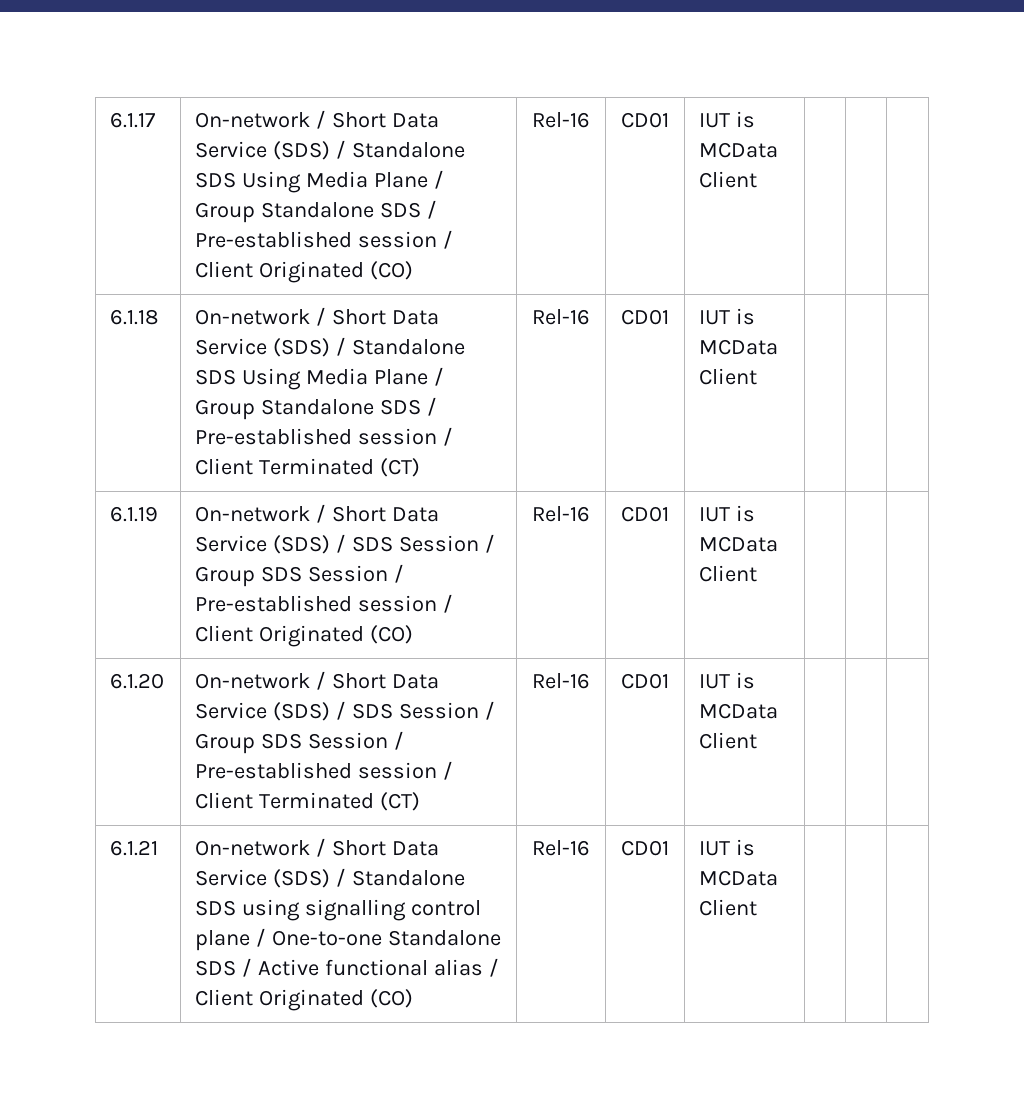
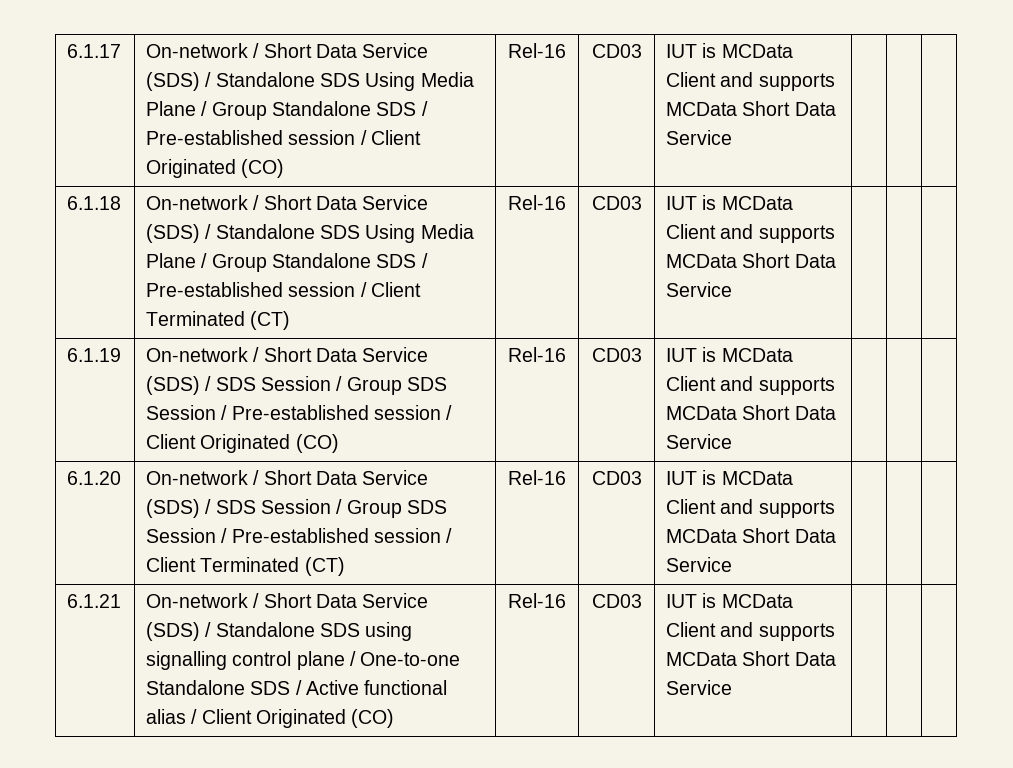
[621,112,669,128] [699,111,755,128] [699,142,779,158] [699,171,758,188] CD01 | IUT is MCData Client -> [591,44,642,58] [666,43,793,58] [666,72,835,91] [666,101,836,116] [666,130,733,145] CD03 | IUT is MCData Client and supports MCData Short Data Service
[621,309,669,325] [699,308,755,325] [699,339,779,355] [699,368,758,385] CD01 | IUT is MCData Client -> [591,196,642,210] [666,195,793,210] [666,224,835,243] [666,253,836,268] [666,282,733,297] CD03 | IUT is MCData Client and supports MCData Short Data Service
[621,506,669,522] [699,505,755,522] [699,536,779,552] [699,565,758,582] CD01 | IUT is MCData Client -> [591,348,642,362] [666,347,793,362] [666,376,835,395] [666,405,836,420] [666,434,733,449] CD03 | IUT is MCData Client and supports MCData Short Data Service
[621,673,669,689] [699,672,755,689] [699,703,779,719] [699,732,758,749] CD01 | IUT is MCData Client -> [591,471,642,485] [666,470,793,485] [666,499,835,518] [666,528,836,543] [666,557,733,572] CD03 | IUT is MCData Client and supports MCData Short Data Service
[621,840,669,856] [699,839,755,856] [699,870,779,886] [699,899,758,916] CD01 | IUT is MCData Client -> [591,594,642,608] [666,593,793,608] [666,622,835,641] [666,651,836,666] [666,680,733,695] CD03 | IUT is MCData Client and supports MCData Short Data Service

